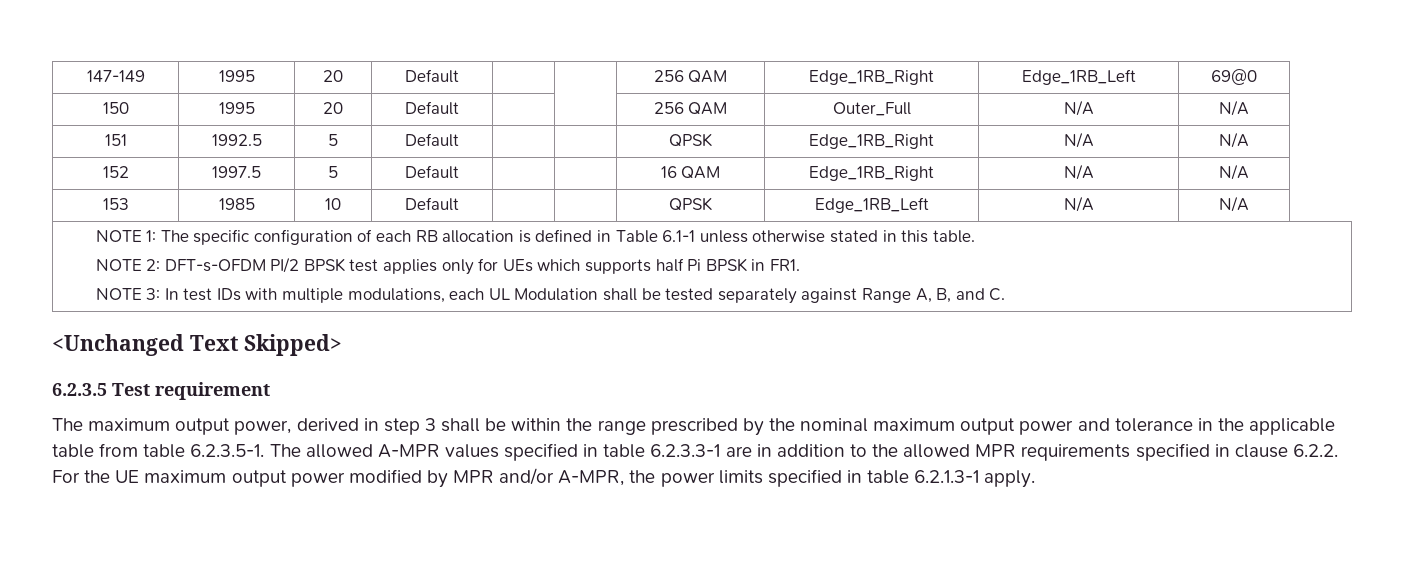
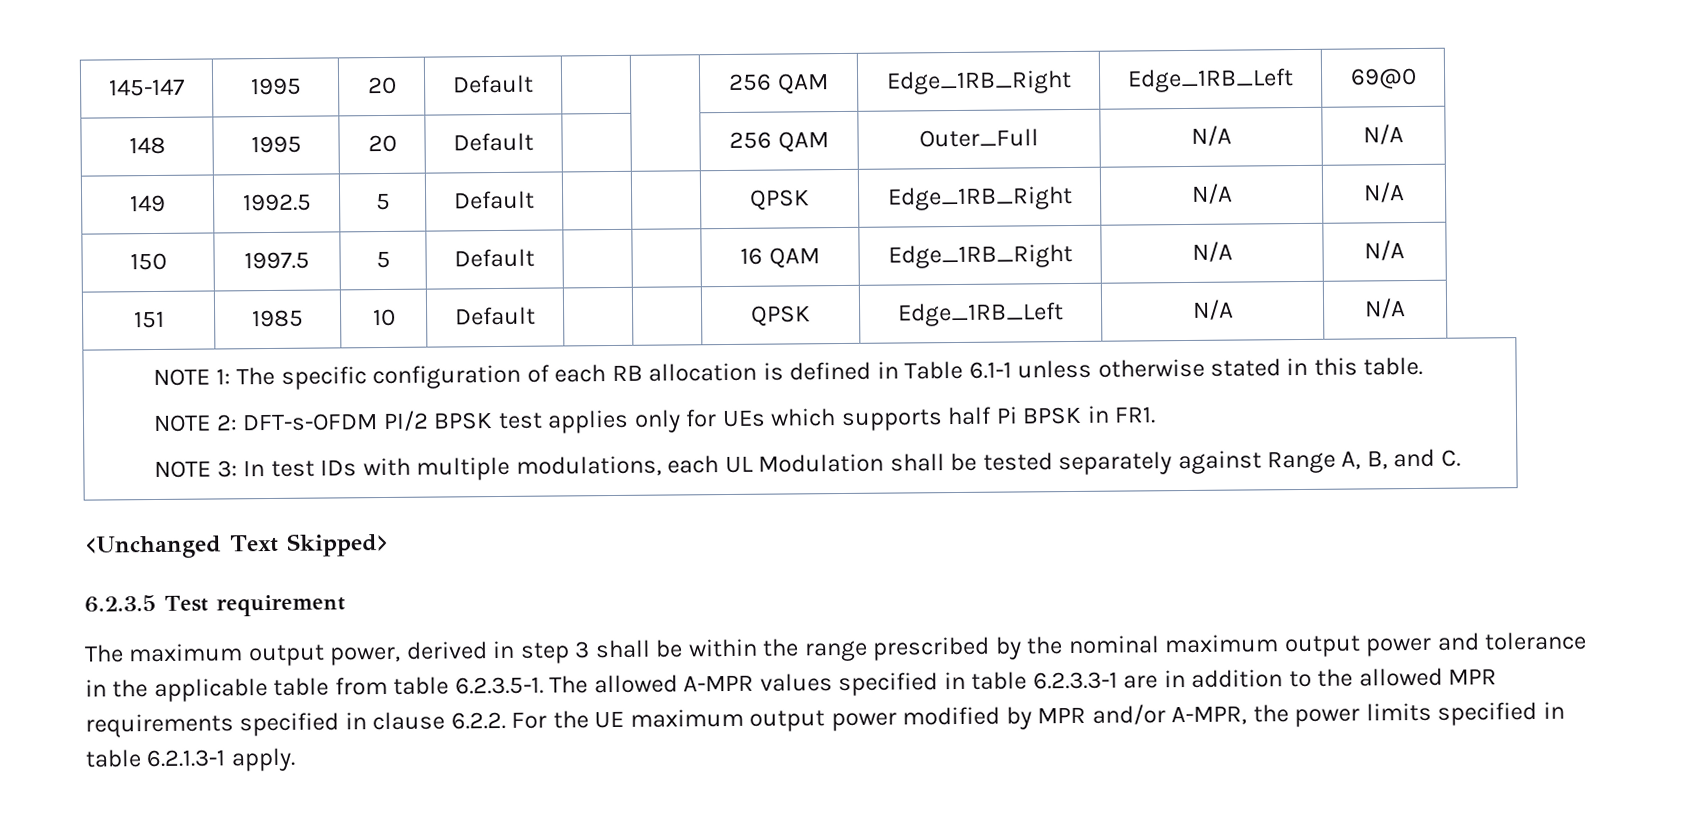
[86,70,145,82] 147-149 -> [109,78,185,97] 145-147
[102,102,129,114] 150 -> [128,136,166,155] 148
[104,134,127,146] 151 -> [130,194,166,213] 149
[102,166,129,178] 152 -> [129,252,167,271] 150
[102,198,129,210] 153 -> [133,310,165,329] 151

